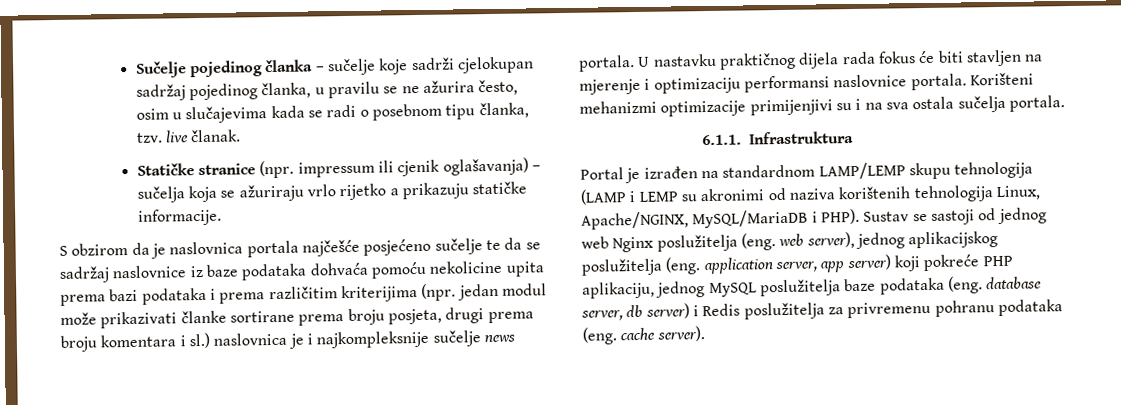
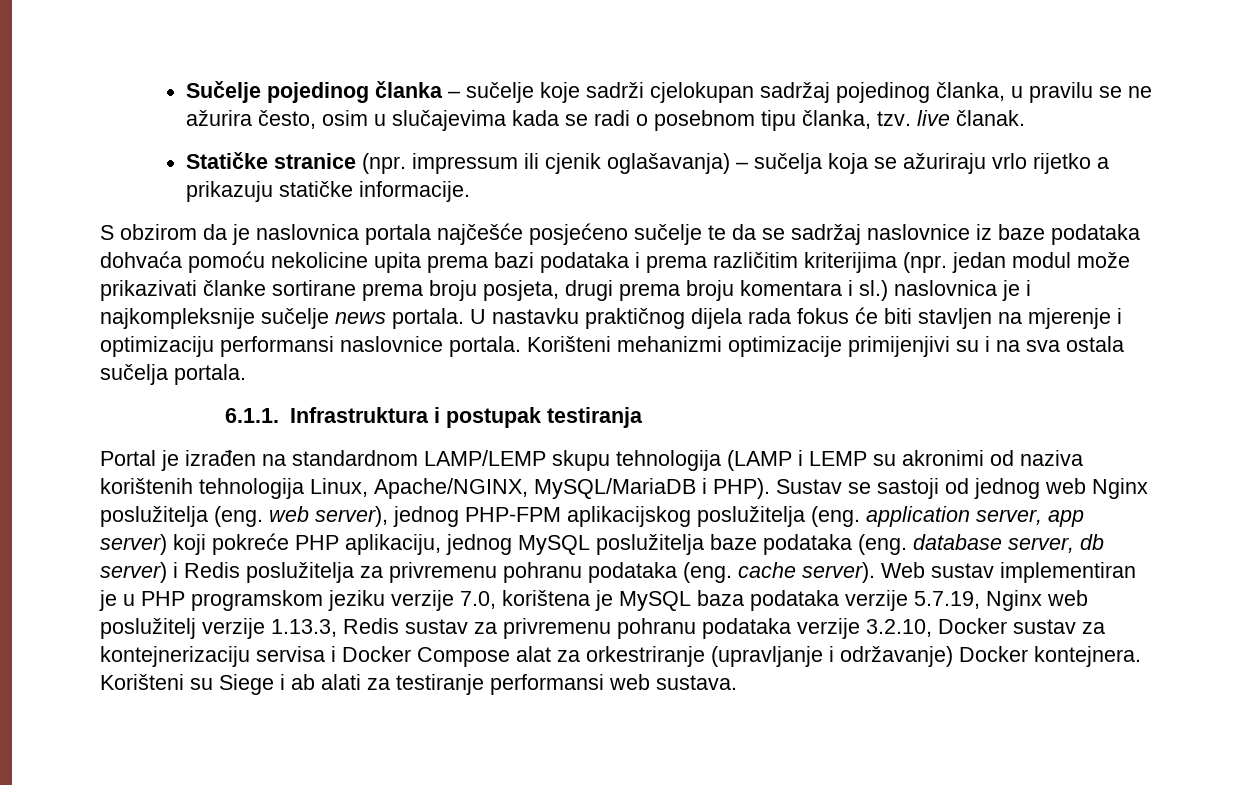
(855, 137) none -> [433,407,643,428] i postupak testiranja
(905, 240) none -> [465,507,561,522] PHP-FPM
(705, 334) none -> [881,562,1136,583] [99,590,1088,611] [100,618,1105,639] [100,646,1141,667] [100,674,737,695] Web sustav implementiran je u PHP programskom jeziku verzije 7.0, korištena je MySQL baza podataka verzije 5.7.19, Nginx web poslužitelj verzije 1.13.3, Redis sustav za privremenu pohranu podataka verzije 3.2.10, Docker sustav za kontejnerizaciju servisa i Docker Compose alat za orkestriranje (upravljanje i održavanje) Docker kontejnera. Korišteni su Siege i ab alati za testiranje performansi web sustava.

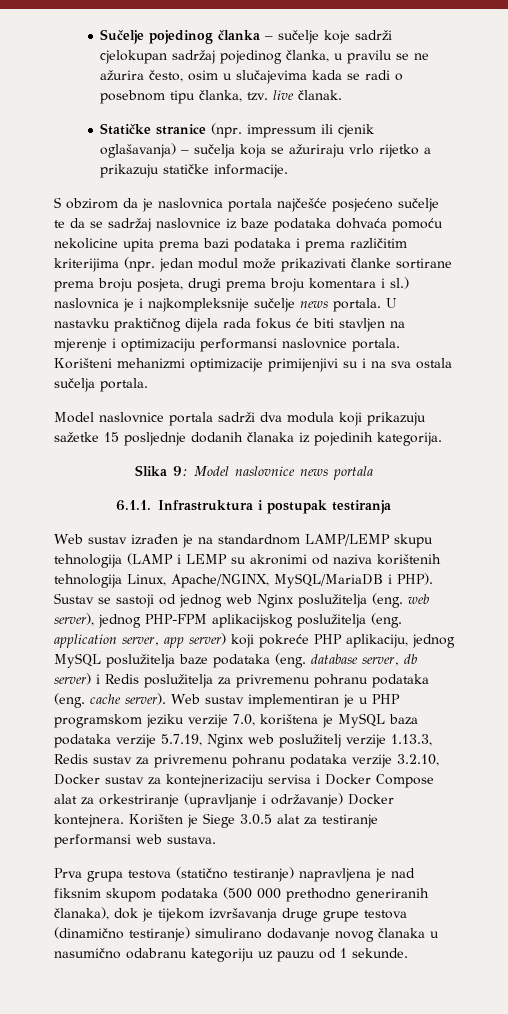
(246, 374) none -> [54,412,426,426] [54,432,442,446] [135,465,373,480] // Model naslovnice portala sadrži dva modula koji prikazuju sažetke 15 posljednje dodanih članaka iz pojedinih kategorija. // Slika 9: Model naslovnice news portala
[100,450,256,471] Portal je izrađen -> [54,534,193,548] Web sustav izrađen je
[100,674,361,695] Korišteni su Siege i ab alati -> [129,813,300,828] Korišten je Siege 3.0.5 alat
(737, 682) none -> [54,867,415,882] [54,887,429,902] [54,907,407,922] [54,927,439,942] [54,948,408,962] // Prva grupa testova (statično testiranje) napravljena je nad fiksnim skupom podataka (500 000 prethodno generiranih članaka), dok je tijekom izvršavanja druge grupe testova (dinamično testiranje) simulirano dodavanje novog članaka u nasumično odabranu kategoriju uz pauzu od 1 sekunde.

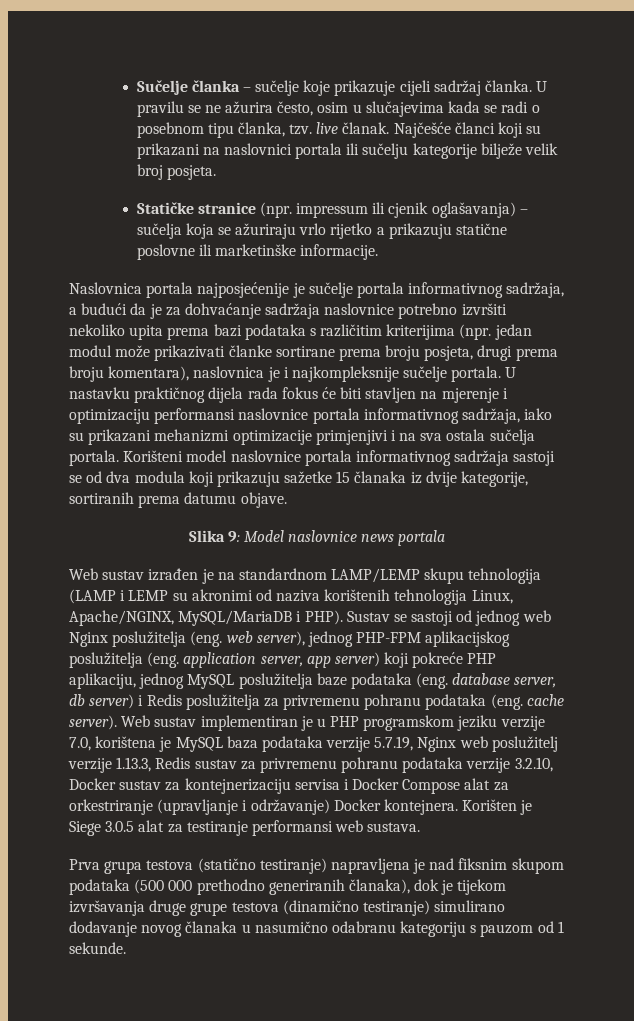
[149,30,214,44] pojedinog -> (188, 87) none
[355,30,393,40] [100,50,344,64] sadrži cjelokupan sadržaj pojedinog članka, u -> [334,80,548,96] prikazuje cijeli sadržaj članka. U
(343, 95) none -> [393,122,542,138] [136,143,559,159] [136,164,216,180] Najčešće članci koji su prikazani na naslovnici portala ili sučelju kategorije bilježe velik broj posjeta.
[163,164,289,178] [54,197,439,212] [54,218,443,232] [54,238,118,249] statičke informacije. // S obzirom da je naslovnica portala najčešće posjećeno sučelje te da se sadržaj naslovnice iz baze podataka dohvaća pomoću nekolicine -> [456,223,508,235] [136,244,379,260] [69,282,565,298] [69,303,507,319] [69,324,125,336] statične poslovne ili marketinške informacije. // Naslovnica portala najposjećenije je sučelje portala informativnog sadržaja, a budući da je za dohvaćanje sadržaja naslovnice potrebno izvršiti nekoliko
[296,238,345,252] i prema -> [309,328,316,336] s
[309,277,409,289] komentara i sl.) -> [108,366,190,381] komentara),
[300,301,328,308] news -> (448, 374) none
[352,338,400,352] [54,358,358,372] portala. Korišteni mehanizmi optimizacije primijenjivi su -> [312,408,553,424] [69,429,388,445] portala informativnog sadržaja, iako su prikazani mehanizmi optimizacije primjenjivi
[54,412,255,426] // Model naslovnice portala sadrži -> [123,450,556,466] [69,471,103,483] Korišteni model naslovnice portala informativnog sadržaja sastoji se od
[124,432,442,446] posljednje dodanih članaka iz pojedinih kategorija. -> [354,471,529,487] [69,492,287,508] članaka iz dvije kategorije, sortiranih prema datumu objave.
[115,500,391,514] // 6.1.1. Infrastruktura i postupak testiranja -> (446, 538) none
[258,951,315,962] uz pauzu -> [470,924,534,937] s pauzom

